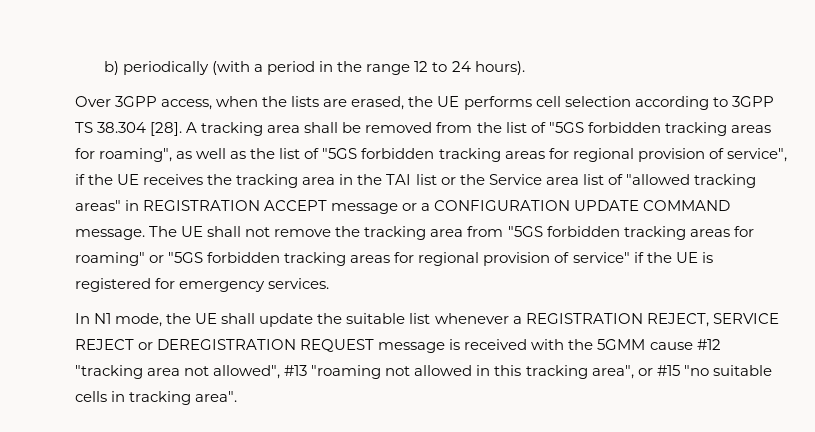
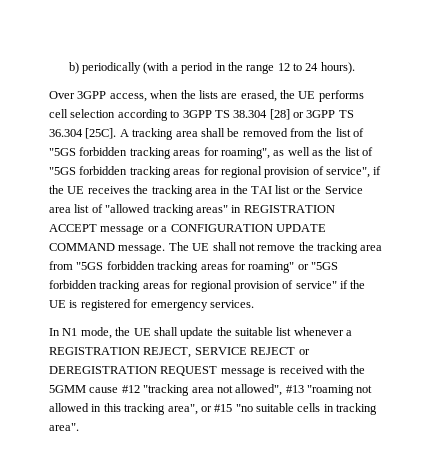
[150,122,183,136] [28]. -> [269,109,354,120] [49,128,117,139] [28] or 3GPP TS 36.304 [25C].

